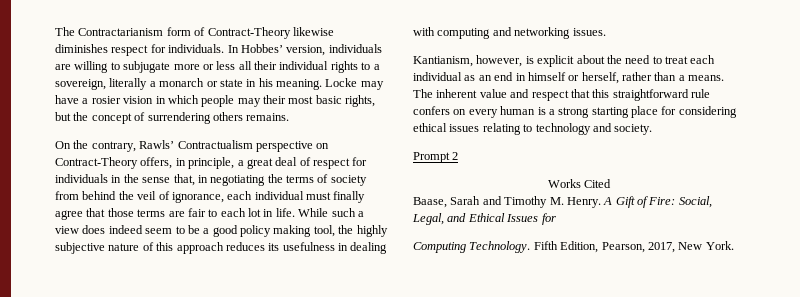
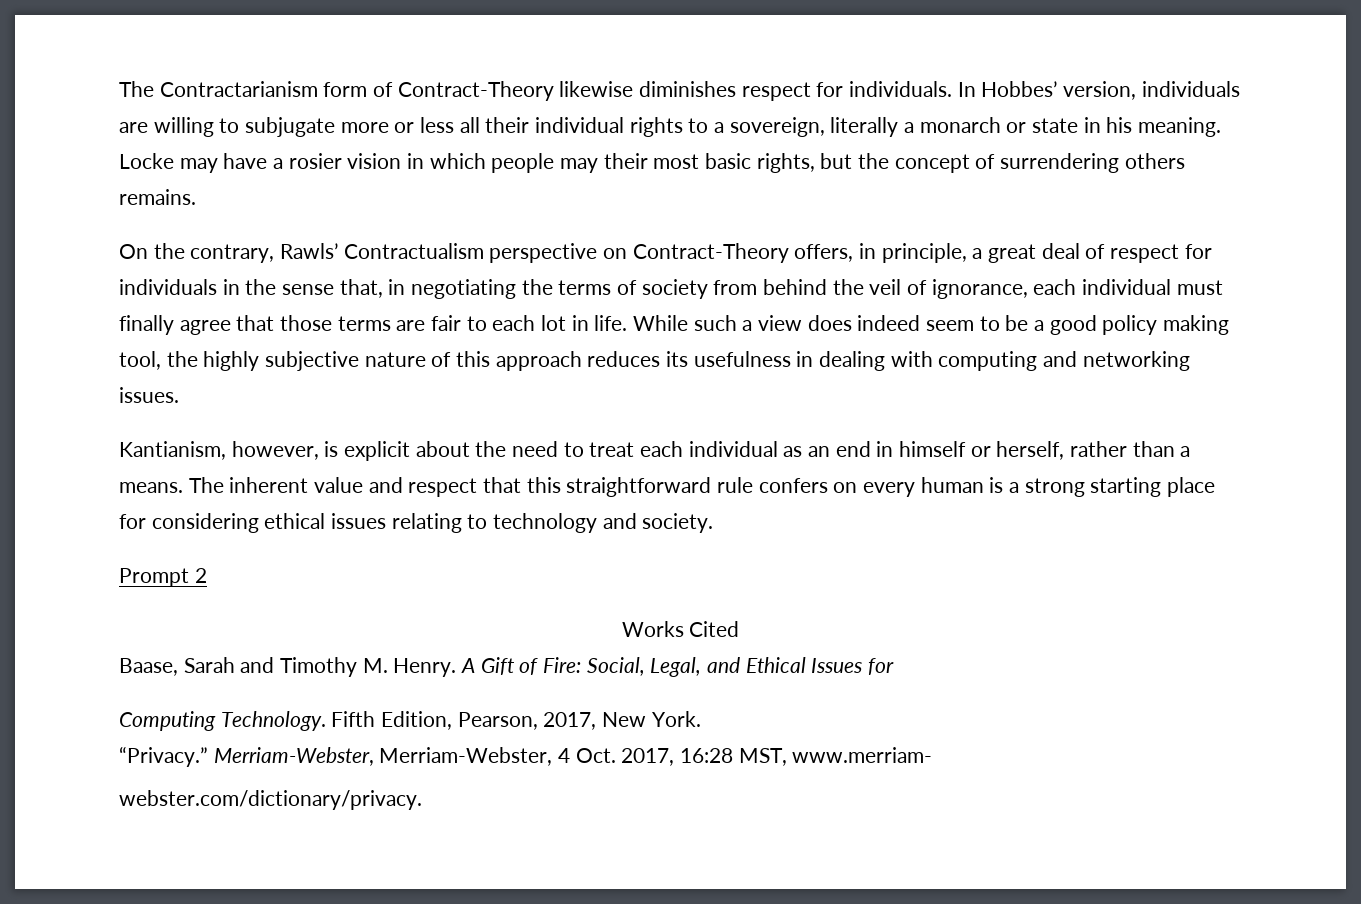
(734, 245) none -> [119,746,933,767] [119,790,422,810] // “Privacy.” Merriam-Webster, Merriam-Webster, 4 Oct. 2017, 16:28 MST, www.merriam- // webster.com/dictionary/privacy.

